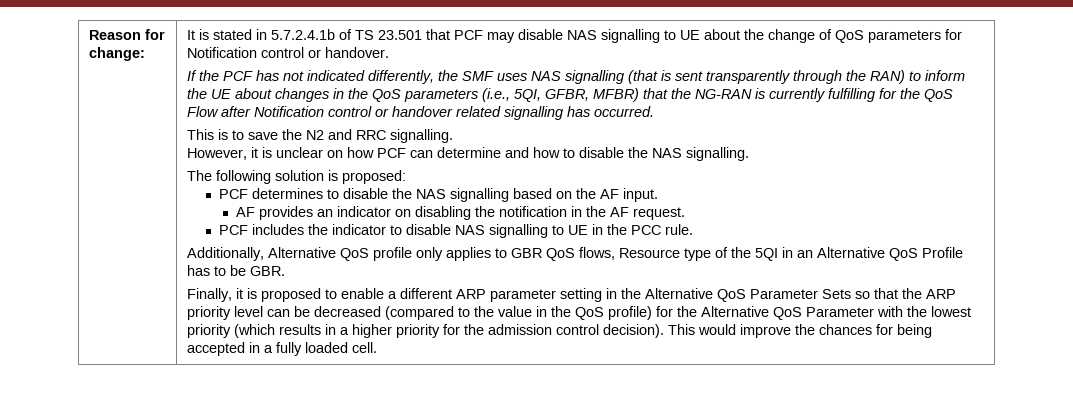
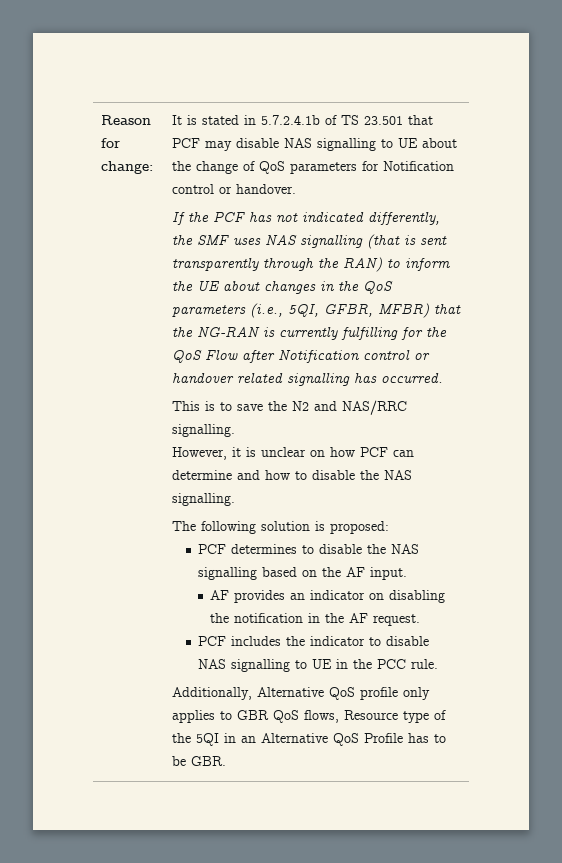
[356,130,387,140] RRC -> [341,400,407,415] NAS/RRC
[187,288,957,302] [187,306,972,320] [187,324,933,338] [187,342,378,356] // Finally, it is proposed to enable a different ARP parameter setting in the Alternative QoS Parameter Sets so that the ARP priority level can be decreased (compared to the value in the QoS profile) for the Alternative QoS Parameter with the lowest priority (which results in a higher priority for the admission control decision). This would improve the chances for being accepted in a fully loaded cell. -> (226, 761) none

